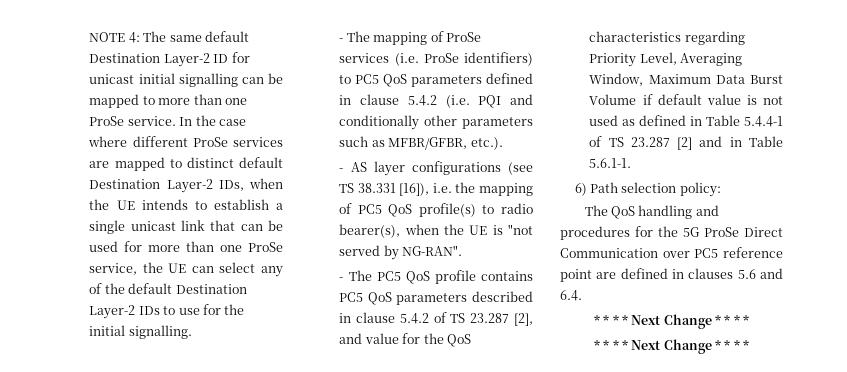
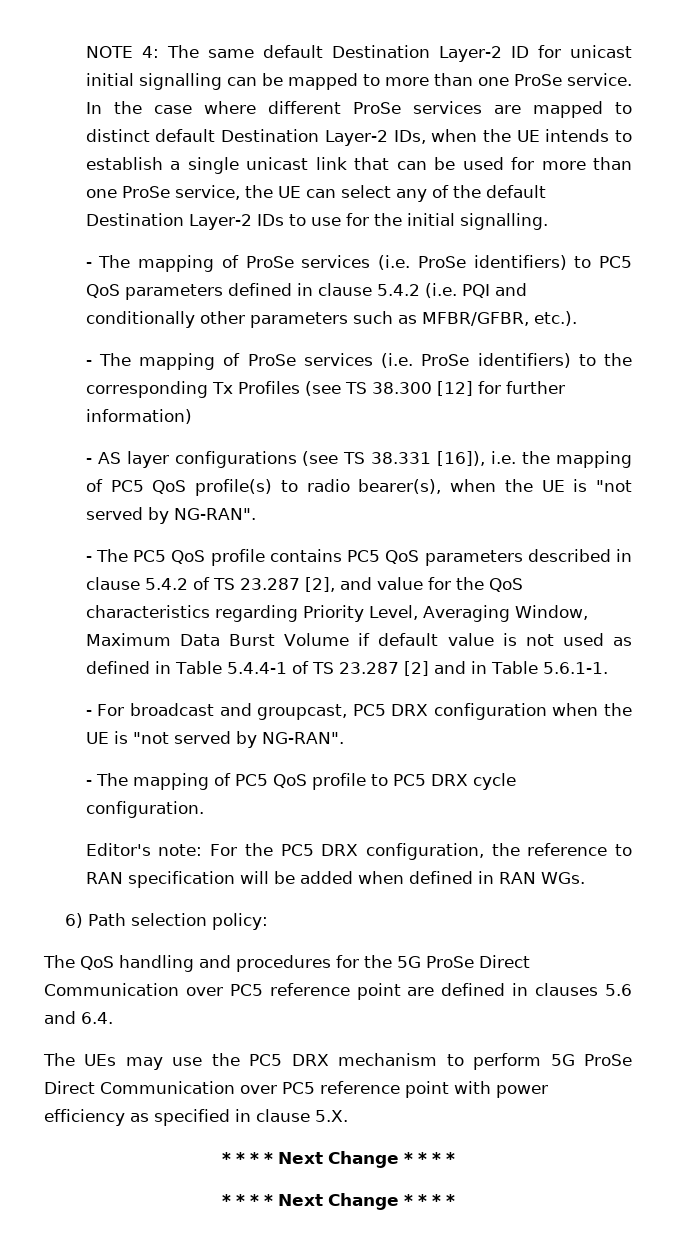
(503, 143) none -> [85,353,632,370] [85,381,565,398] [85,409,192,424] // - The mapping of ProSe services (i.e. ProSe identifiers) to the corresponding Tx Profiles (see TS 38.300 [12] for further information)
(632, 163) none -> [85,703,633,720] [85,731,344,748] [85,773,516,790] [85,801,204,818] [85,843,633,860] [85,871,585,888] // - For broadcast and groupcast, PC5 DRX configuration when the UE is "not served by NG-RAN". // - The mapping of PC5 QoS profile to PC5 DRX cycle configuration. // Editor's note: For the PC5 DRX configuration, the reference to RAN specification will be added when defined in RAN WGs.
(582, 295) none -> [43,1053,632,1070] [44,1081,548,1098] [44,1109,348,1126] // The UEs may use the PC5 DRX mechanism to perform 5G ProSe Direct Communication over PC5 reference point with power efficiency as specified in clause 5.X.

